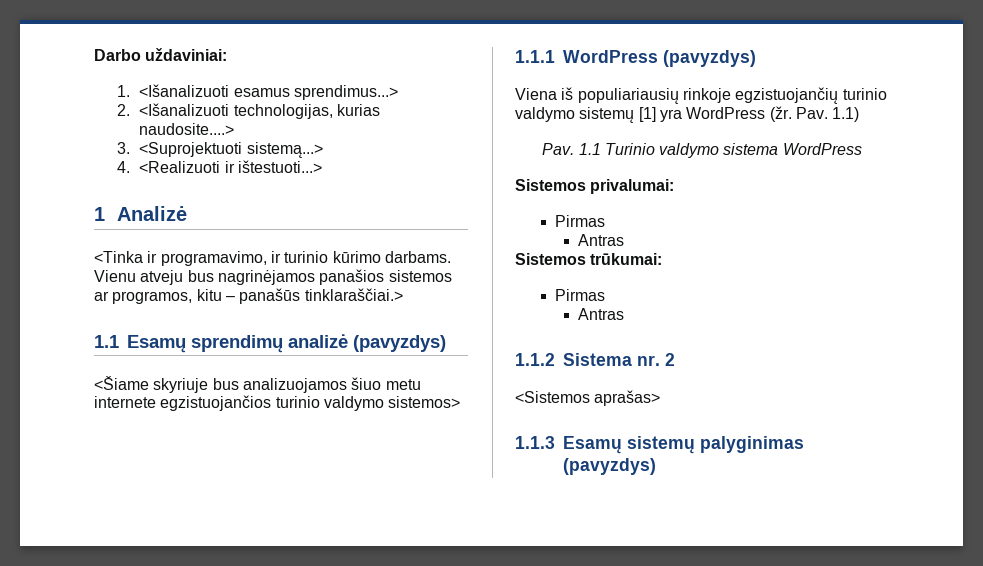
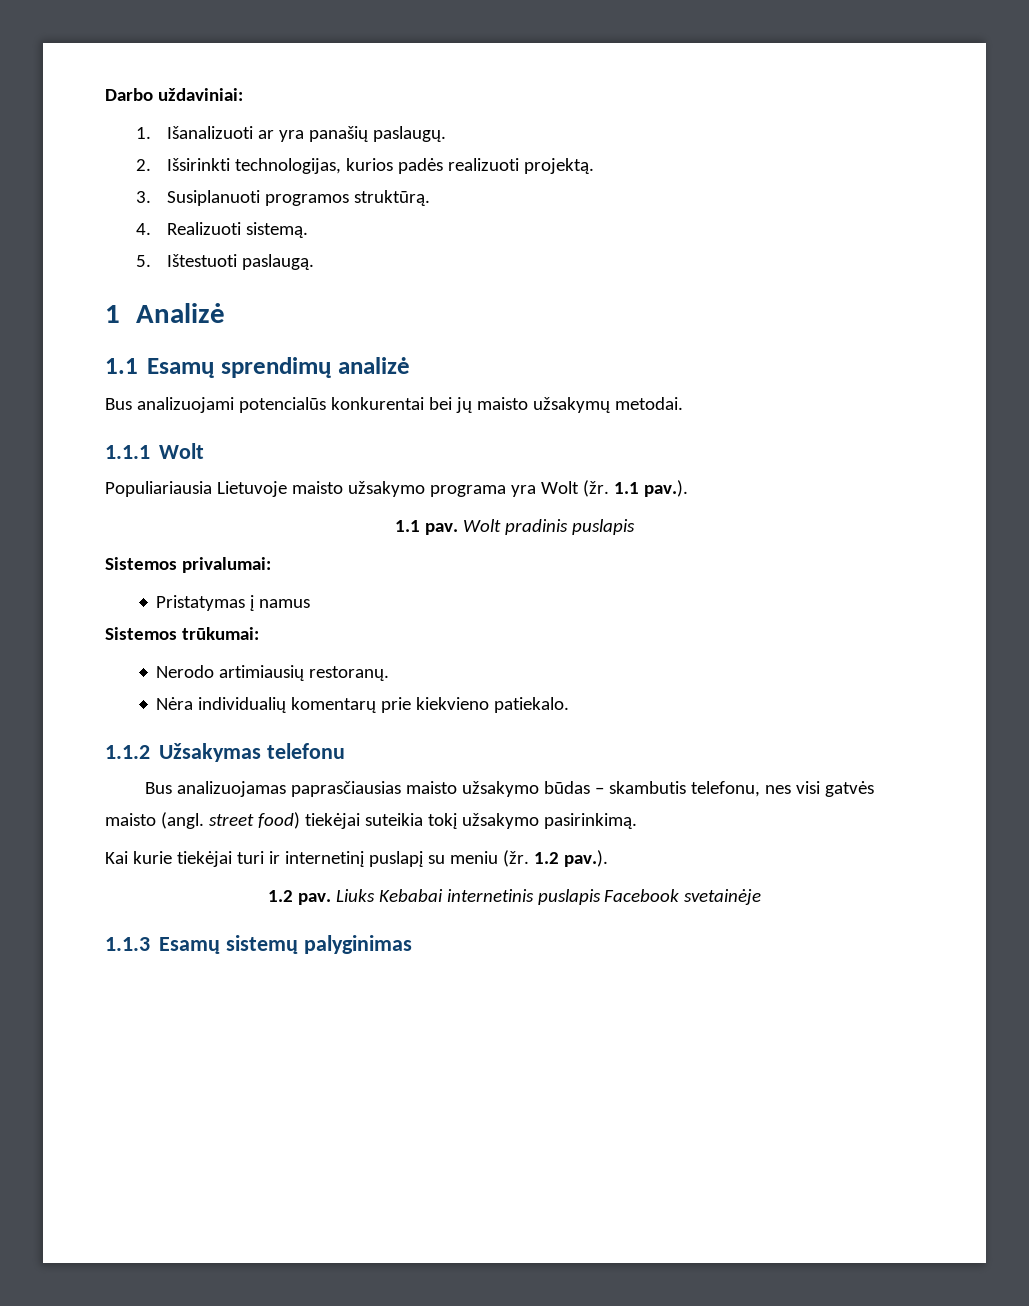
[139,84,399,100] [116,103,381,119] [139,123,235,135] [116,142,323,158] [116,160,323,173] [94,206,187,221] [94,251,451,266] [94,269,452,285] [94,288,403,304] [94,334,446,353] [94,376,421,393] [94,395,461,411] [515,50,756,67] [515,87,887,104] [515,106,860,123] [542,143,862,158] <Išanalizuoti esamus sprendimus...> // 2. <Išanalizuoti technologijas, kurias naudosite....> // 3. <Suprojektuoti sistemą...> // 4. <Realizuoti ir ištestuoti...> // 1 Analizė // <Tinka ir programavimo, ir turinio kūrimo darbams. Vienu atveju bus nagrinėjamos panašios sistemos ar programos, kitu – panašūs tinklaraščiai.> // 1.1 Esamų sprendimų analizė (pavyzdys) // <Šiame skyriuje bus analizuojamos šiuo metu internete egzistuojančios turinio valdymo sistemos> // 1.1.1 WordPress (pavyzdys) // Viena iš populiariausių rinkoje egzistuojančių turinio valdymo sistemų [1] yra WordPress (žr. Pav. 1.1) // Pav. 1.1 Turinio valdymo sistema WordPress -> [167,126,446,142] [136,158,594,174] [136,190,430,206] [136,222,309,238] [136,254,315,270] [105,303,226,323] [105,357,410,378] [105,397,683,413] [105,443,205,459] [105,480,688,497] [395,519,635,535] Išanalizuoti ar yra panašių paslaugų. // 2. Išsirinkti technologijas, kurios padės realizuoti projektą. // 3. Susiplanuoti programos struktūrą. // 4. Realizuoti sistemą. // 5. Ištestuoti paslaugą. // 1 Analizė // 1.1 Esamų sprendimų analizė // Bus analizuojami potencialūs konkurentai bei jų maisto užsakymų metodai. // 1.1.1 Wolt // Populiariausia Lietuvoje maisto užsakymo programa yra Wolt (žr. 1.1 pav.). // 1.1 pav. Wolt pradinis puslapis
[555,215,606,227] [577,234,624,246] Pirmas // Antras -> [156,595,311,611] Pristatymas į namus
[555,289,606,301] [577,308,624,320] [515,353,675,366] [515,390,661,406] Pirmas // Antras // 1.1.2 Sistema nr. 2 // <Sistemos aprašas> -> [156,665,390,681] [156,697,570,713] [105,743,346,762] [144,781,874,797] [105,812,637,829] [105,850,608,867] [267,889,762,905] Nerodo artimiausių restoranų. // Nėra individualių komentarų prie kiekvieno patiekalo. // 1.1.2 Užsakymas telefonu // Bus analizuojamas paprasčiausias maisto užsakymo būdas – skambutis telefonu, nes visi gatvės maisto (angl. street food) tiekėjai suteikia tokį užsakymo pasirinkimą. // Kai kurie tiekėjai turi ir internetinį puslapį su meniu (žr. 1.2 pav.). // 1.2 pav. Liuks Kebabai internetinis puslapis Facebook svetainėje
[563,458,656,475] (pavyzdys) -> (412, 944) none

